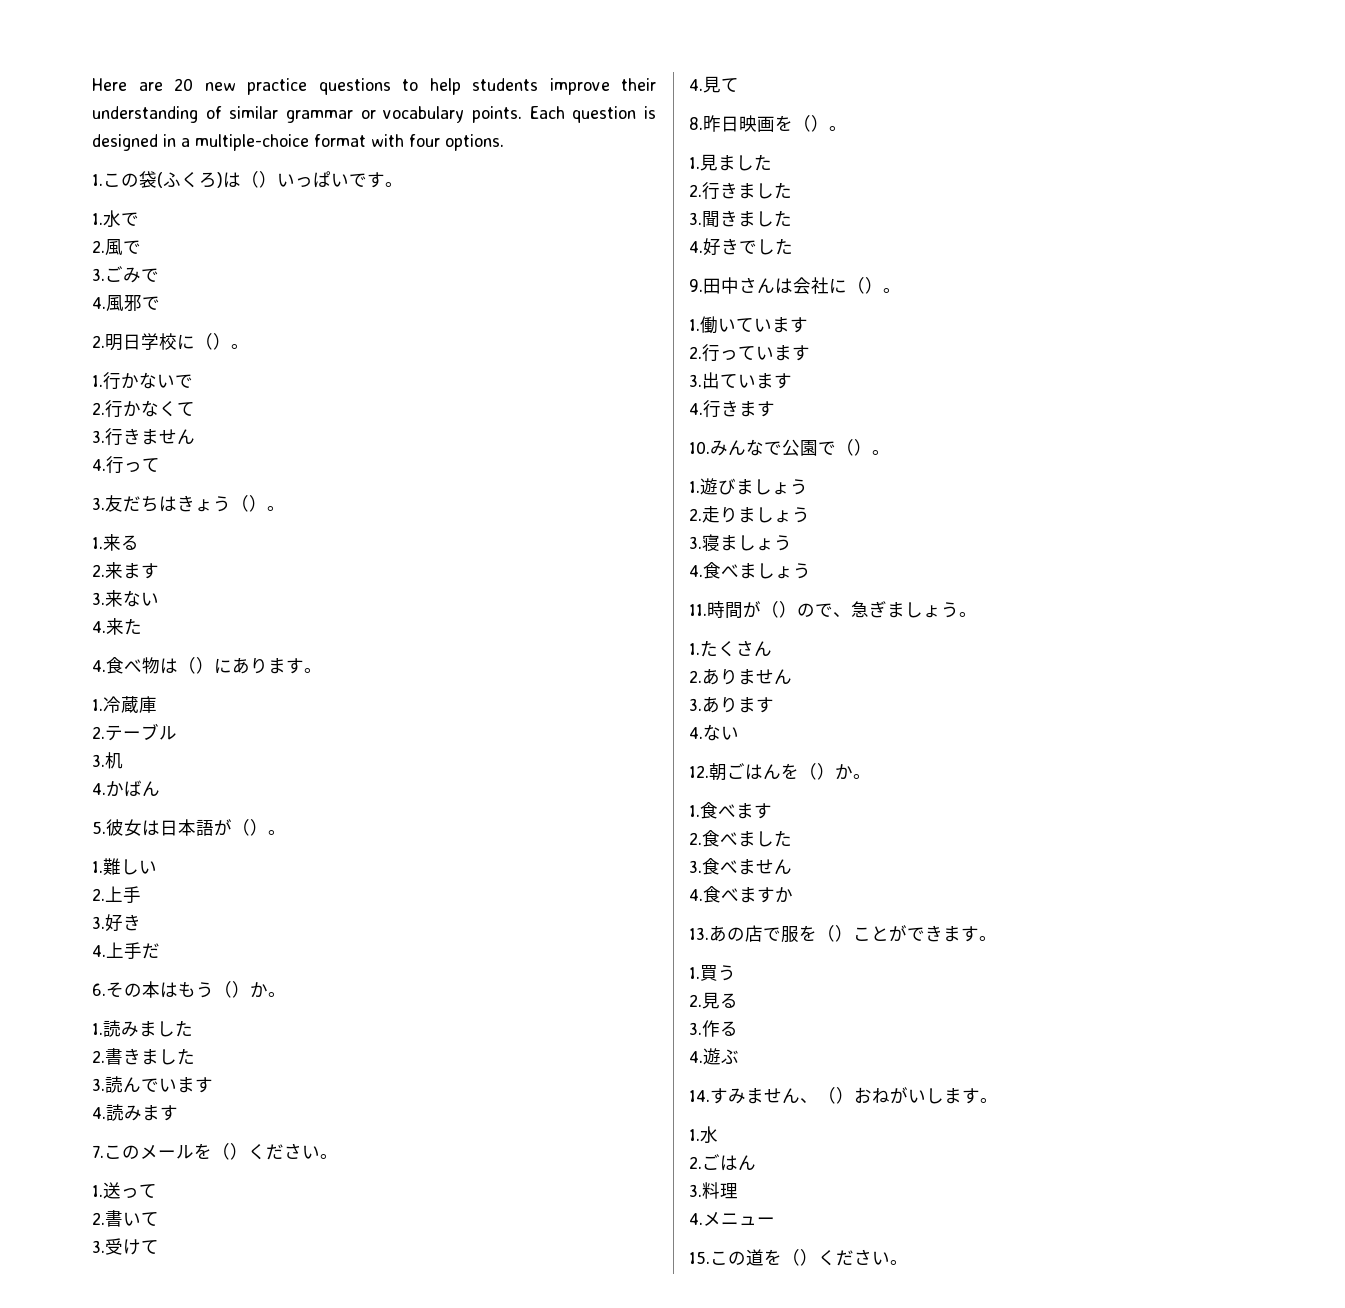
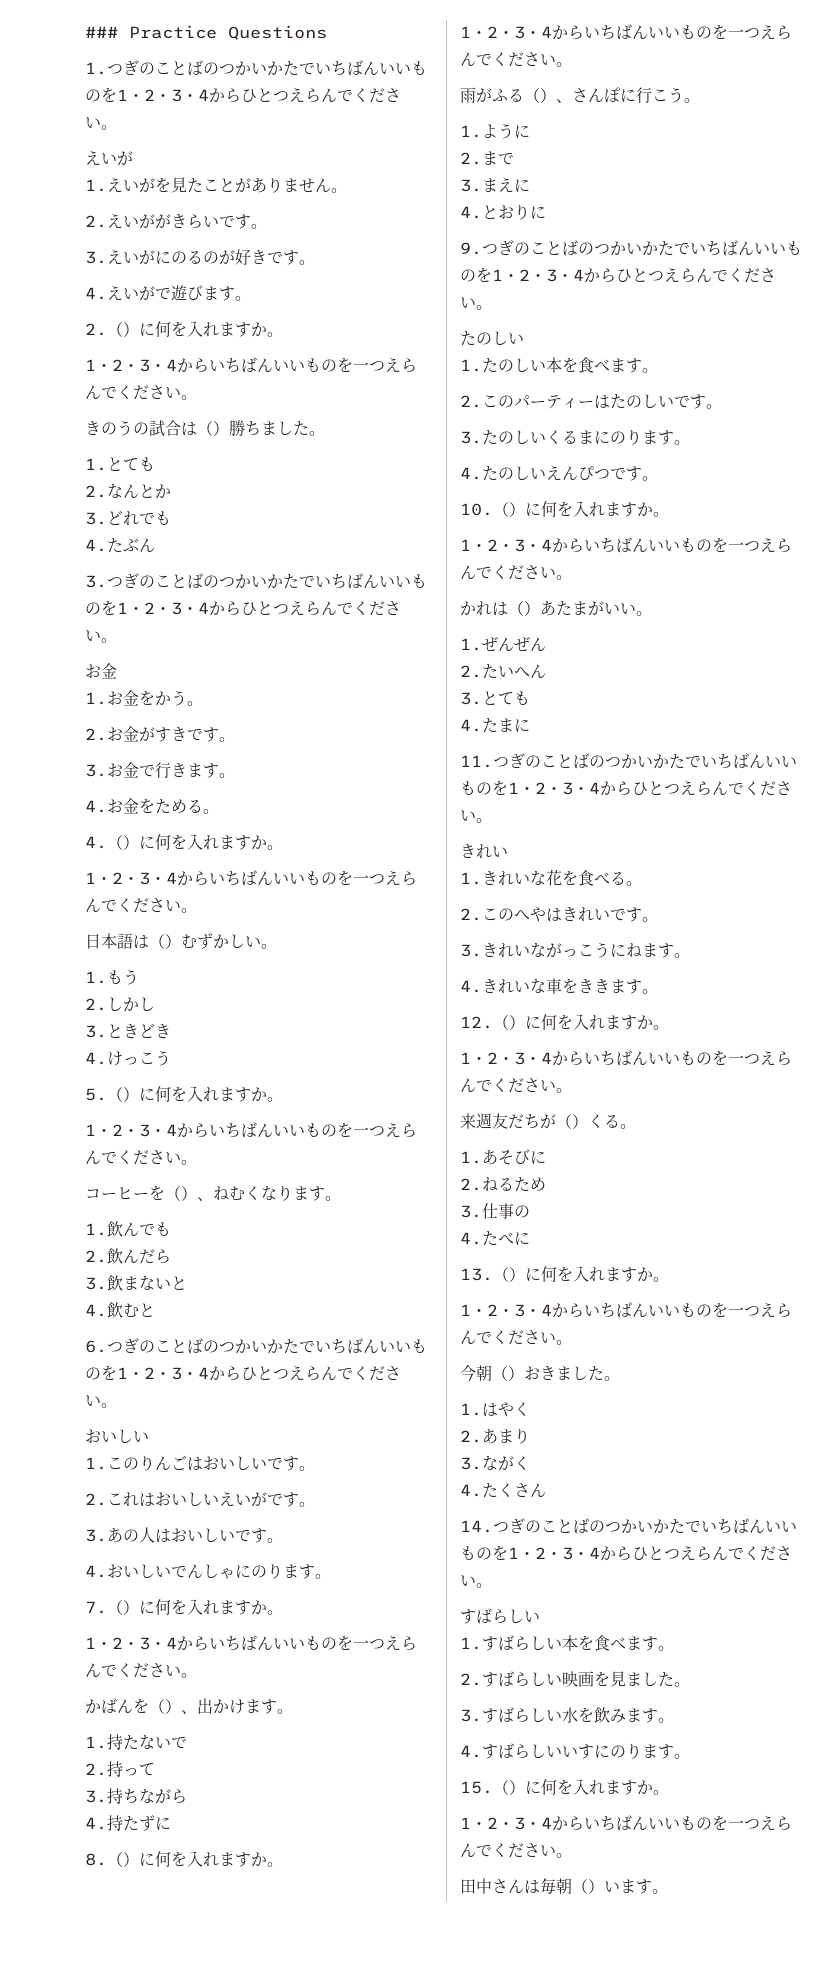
[92,78,656,95] [92,106,657,123] [92,134,504,151] [92,171,403,188] [92,210,139,227] [92,239,141,256] [92,266,159,283] [92,294,160,312] [92,333,249,351] [92,372,193,390] [92,400,195,418] [92,428,195,446] [92,456,160,474] [92,495,285,512] [92,534,139,551] [92,562,159,579] [92,590,159,607] [92,618,142,635] [92,657,250,674] Here are 20 new practice questions to help students improve their understanding of similar grammar or vocabulary points. Each question is designed in a multiple-choice format with four options. // 1.この袋(ふくろ)は（）いっぱいです。 // 1.水で // 2.風で // 3.ごみで // 4.風邪で // 2.明日学校に（）。 // 1.行かないで // 2.行かなくて // 3.行きません // 4.行って // 3.友だちはきょう（）。 // 1.来る // 2.来ます // 3.来ない // 4.来た // 4.食べ物は（）にあ -> [85,25,327,40] [85,60,427,76] [85,87,401,103] [85,116,117,130] [85,150,133,166] [85,177,347,193] [85,213,267,229] [85,249,315,265] [85,285,251,301] [85,321,283,337] [85,357,417,373] [85,385,197,400] [85,420,325,437] [85,457,155,471] [85,483,171,499] [85,511,171,526] [85,538,155,553] [85,573,427,589] [85,600,401,616] [85,629,117,643] [85,663,117,679] [85,690,203,706] [85,726,235,742] [85,762,235,779] [85,798,219,814] [85,834,283,850] [85,870,417,886] [85,898,197,913] [85,933,277,949] [85,969,139,985] [85,997,155,1012] [85,1024,171,1039] [85,1050,171,1066] [85,1086,283,1102] [85,1122,417,1138] [85,1150,197,1165] [85,1185,277,1201] ### Practice Questions // 1.つぎのことばのつかいかたでいちばんいいものを1・2・3・4からひとつえらんでください。 // えいが // 1.えいがを見たことがありません。 // 2.えいががきらいです。 // 3.えいがにのるのが好きです。 // 4.えいがで遊びます。 // 2.（）に何を入れますか。 // 1・2・3・4からいちばんいいものを一つえらんでください。 // きのうの試合は（）勝ちました。 // 1.とても // 2.なんとか // 3.どれでも // 4.たぶん // 3.つぎのことばのつかいかたでいちばんいいものを1・2・3・4からひとつえらんでください。 // お金 // 1.お金をかう。 // 2.お金がすきです。 // 3.お金で行きます。 // 4.お金をためる。 // 4.（）に何を入れますか。 // 1・2・3・4からいちばんいいものを一つえらんでください。 // 日本語は（）むずかしい。 // 1.もう // 2.しかし // 3.ときどき // 4.けっこう // 5.（）に何を入れますか。 // 1・2・3・4からいちばんいいものを一つえらんでください。 // コーヒーを（）、ねむくな
[103,696,157,713] [92,723,177,741] [92,752,123,769] [92,780,160,797] [92,819,286,836] [92,858,157,875] [92,886,141,904] [92,914,141,932] [92,942,160,960] [92,981,286,998] [92,1020,193,1037] [92,1048,195,1065] [92,1076,213,1093] [92,1104,178,1121] [92,1143,338,1160] [92,1182,157,1199] [92,1210,159,1227] [92,1238,159,1255] [689,76,739,93] [689,115,847,132] [689,154,772,171] [689,182,792,200] [689,210,792,228] [689,238,793,256] [689,277,901,294] [689,316,808,334] [689,344,810,362] [689,372,792,389] [689,400,775,418] [689,439,890,456] [689,478,808,495] [689,506,810,523] [689,534,792,551] [689,562,811,579] [689,601,977,619] [689,640,772,657] [689,668,792,685] [689,696,774,713] [689,724,739,741] [689,763,871,781] [689,802,772,819] [689,830,792,847] [689,858,792,875] [689,886,793,903] [689,925,997,943] [689,965,736,981] [689,992,738,1009] [689,1020,738,1037] [689,1048,739,1065] [689,1087,998,1104] [689,1126,718,1143] [689,1154,756,1171] [689,1182,738,1199] [689,1212,775,1226] [689,1249,890,1266] 冷蔵庫 // 2.テーブル // 3.机 // 4.かばん // 5.彼女は日本語が（）。 // 1.難しい // 2.上手 // 3.好き // 4.上手だ // 6.その本はもう（）か。 // 1.読みました // 2.書きました // 3.読んでいます // 4.読みます // 7.このメールを（）ください。 // 1.送って // 2.書いて // 3.受けて // 4.見て // 8.昨日映画を（）。 // 1.見ました // 2.行きました // 3.聞きました // 4.好きでした // 9.田中さんは会社に（）。 // 1.働いています // 2.行っています // 3.出ています // 4.行きます // 10.みんなで公園で（）。 // 1.遊びましょう // 2.走りましょう // 3.寝ましょう // 4.食べましょう // 11.時間が（）ので、急ぎましょう。 // 1.たくさん // 2.ありません // 3.あります // 4.ない // 12.朝ごはんを（）か。 // 1.食べます // 2.食べました // 3.食べません // 4.食べますか // 13.あの店で服を（）ことができます。 // 1.買う // 2.見る // 3.作る // 4.遊ぶ // 14.すみません、（）おねがいします。 // 1.水 // 2.ごはん // 3.料理 // 4.メニュー // 15.この道を（）ください -> [107,1221,171,1237] [85,1248,171,1264] [85,1275,187,1291] [85,1302,155,1318] [85,1338,427,1354] [85,1365,401,1381] [85,1394,117,1408] [85,1429,149,1444] [85,1455,315,1471] [85,1491,315,1507] [85,1527,283,1543] [85,1563,331,1579] [85,1599,283,1615] [85,1635,417,1651] [85,1663,197,1678] [85,1698,293,1714] [85,1734,187,1750] [85,1761,155,1777] [85,1788,187,1804] [85,1815,171,1831] [85,1851,283,1867] [460,24,792,40] [460,52,572,67] [460,87,700,104] [460,123,530,139] [460,151,514,165] [460,177,530,192] [460,204,546,220] [460,240,802,256] [460,267,776,283] [460,296,492,310] [460,331,524,346] [460,357,658,373] [460,394,722,409] [460,429,690,445] [460,465,658,481] [460,501,669,517] [460,537,792,553] [460,565,572,580] [460,601,652,616] [460,636,546,651] [460,664,546,679] [460,691,530,705] [460,718,530,733] [460,753,797,769] [460,780,792,796] [460,809,492,823] [460,844,508,859] [460,869,642,886] [460,907,658,922] [460,942,690,958] [460,978,658,994] [460,1014,669,1030] [460,1050,792,1066] [460,1078,572,1093] [460,1113,636,1129] [460,1149,546,1165] [460,1177,546,1192] [460,1203,530,1219] [460,1231,530,1246] [460,1266,669,1282] [460,1302,792,1318] [460,1330,572,1345] [460,1364,620,1382] [460,1402,530,1417] [460,1428,530,1444] [460,1455,530,1471] [460,1483,546,1498] [460,1518,797,1534] [460,1545,792,1561] [460,1574,492,1588] [460,1608,540,1624] [460,1635,674,1651] [460,1671,690,1687] [460,1707,674,1723] [460,1743,690,1759] [460,1779,669,1795] [460,1815,792,1831] [460,1843,572,1858] [460,1878,652,1895] 飲んでも // 2.飲んだら // 3.飲まないと // 4.飲むと // 6.つぎのことばのつかいかたでいちばんいいものを1・2・3・4からひとつえらんでください。 // おいしい // 1.このりんごはおいしいです。 // 2.これはおいしいえいがです。 // 3.あの人はおいしいです。 // 4.おいしいでんしゃにのります。 // 7.（）に何を入れますか。 // 1・2・3・4からいちばんいいものを一つえらんでください。 // かばんを（）、出かけます。 // 1.持たないで // 2.持って // 3.持ちながら // 4.持たずに // 8.（）に何を入れますか。 // 1・2・3・4からいちばんいいものを一つえらんでください。 // 雨がふる（）、さんぽに行こう。 // 1.ように // 2.まで // 3.まえに // 4.とおりに // 9.つぎのことばのつかいかたでいちばんいいものを1・2・3・4からひとつえらんでください。 // たのしい // 1.たのしい本を食べます。 // 2.このパーティーはたのしいです。 // 3.たのしいくるまにのります。 // 4.たのしいえんぴつです。 // 10.（）に何を入れますか。 // 1・2・3・4からいちばんいいものを一つえらんでください。 // かれは（）あたまがいい。 // 1.ぜんぜん // 2.たいへん // 3.とても // 4.たまに // 11.つぎのことばのつかいかたでいちばんいいものを1・2・3・4からひとつえらんでください。 // きれい // 1.きれいな花を食べる。 // 2.このへやはきれいです。 // 3.きれいながっこうにねます。 // 4.きれいな車をききます。 // 12.（）に何を入れますか。 // 1・2・3・4からいちばんいいものを一つえらんでください。 // 来週友だちが（）くる。 // 1.あそびに // 2.ねるため // 3.仕事の // 4.たべに // 13.（）に何を入れますか。 // 1・2・3・4からいちばんいいものを一つえらんでください。 // 今朝（）おきました。 // 1.はやく // 2.あまり // 3.ながく // 4.たくさん // 14.つぎのことばのつかいかたでいちばんいいものを1・2・3・4からひとつえらんでください。 // すばらしい // 1.すばらしい本を食べます。 // 2.すばらしい映画を見ました。 // 3.すばらしい水を飲みます。 // 4.すばらしいいすにのります。 // 15.（）に何を入れますか。 // 1・2・3・4からいちばんいいものを一つえらんでください。 // 田中さんは毎朝（）います

